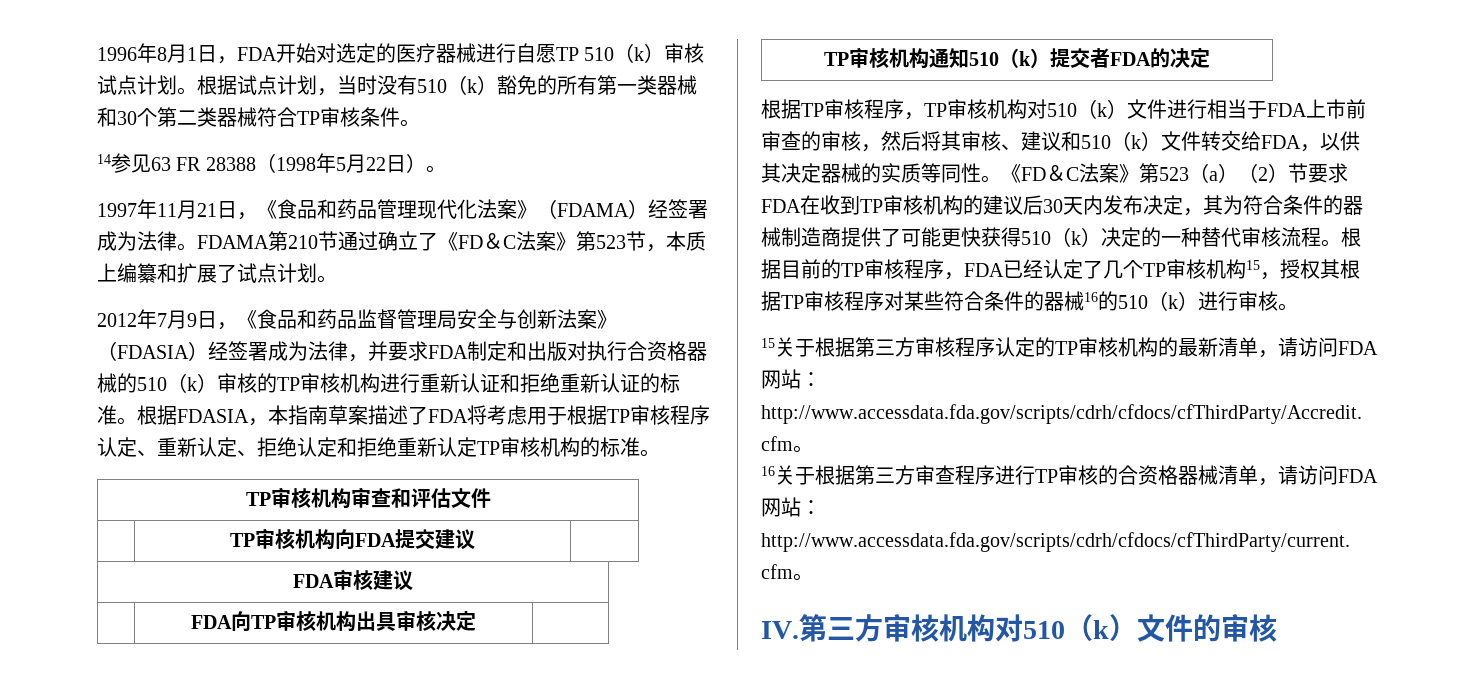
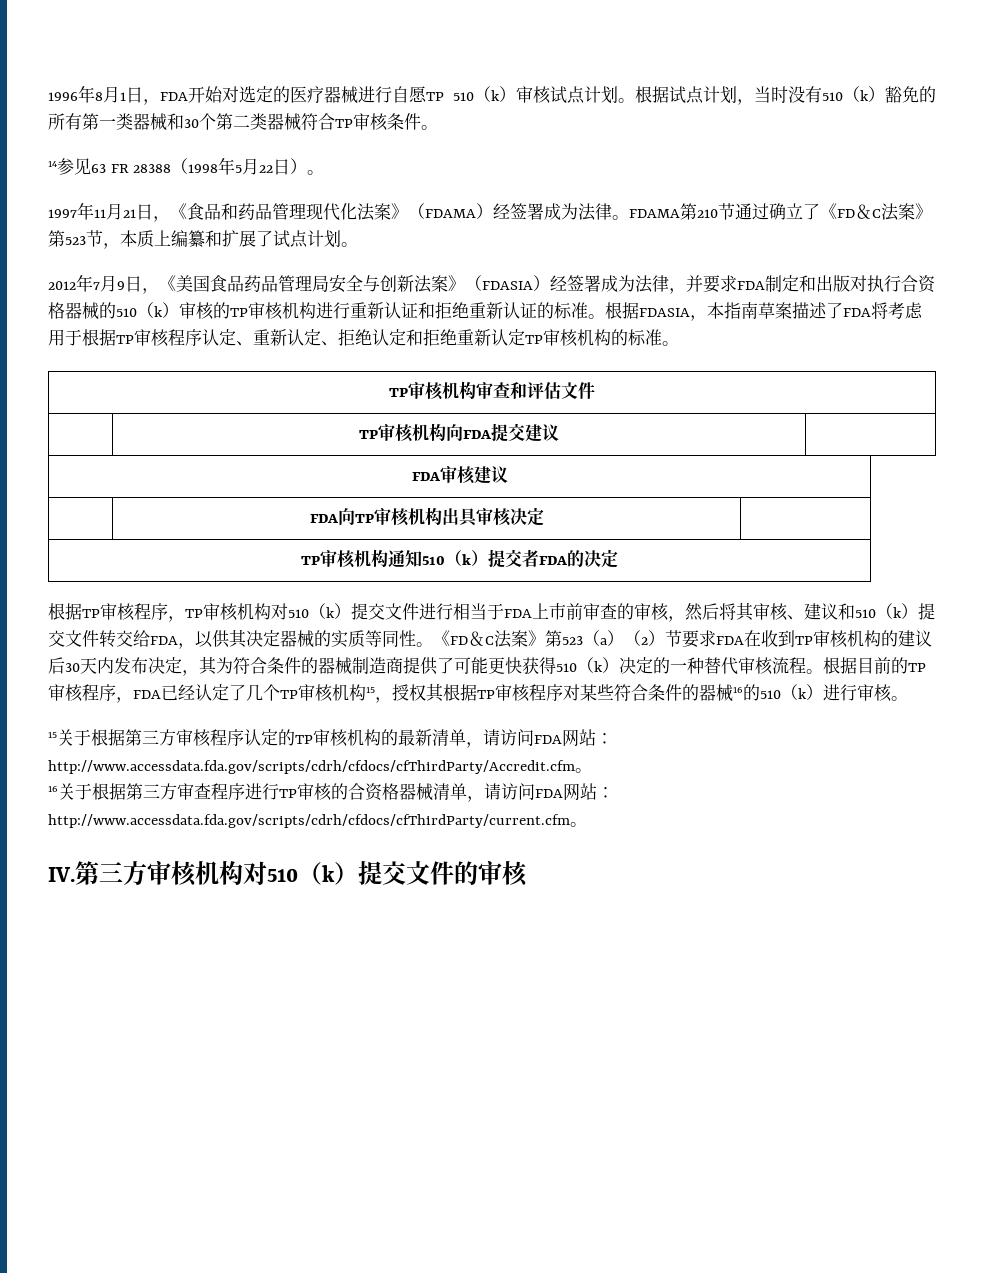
[257,309,397,329] 食品和药品监督 -> [176,275,278,292] 美国食品药品
(1127, 109) none -> [351,603,385,620] 提交
(1161, 141) none -> [918,603,935,620] [48,630,65,647] 提交
(1137, 627) none -> [358,861,406,885] 提交

